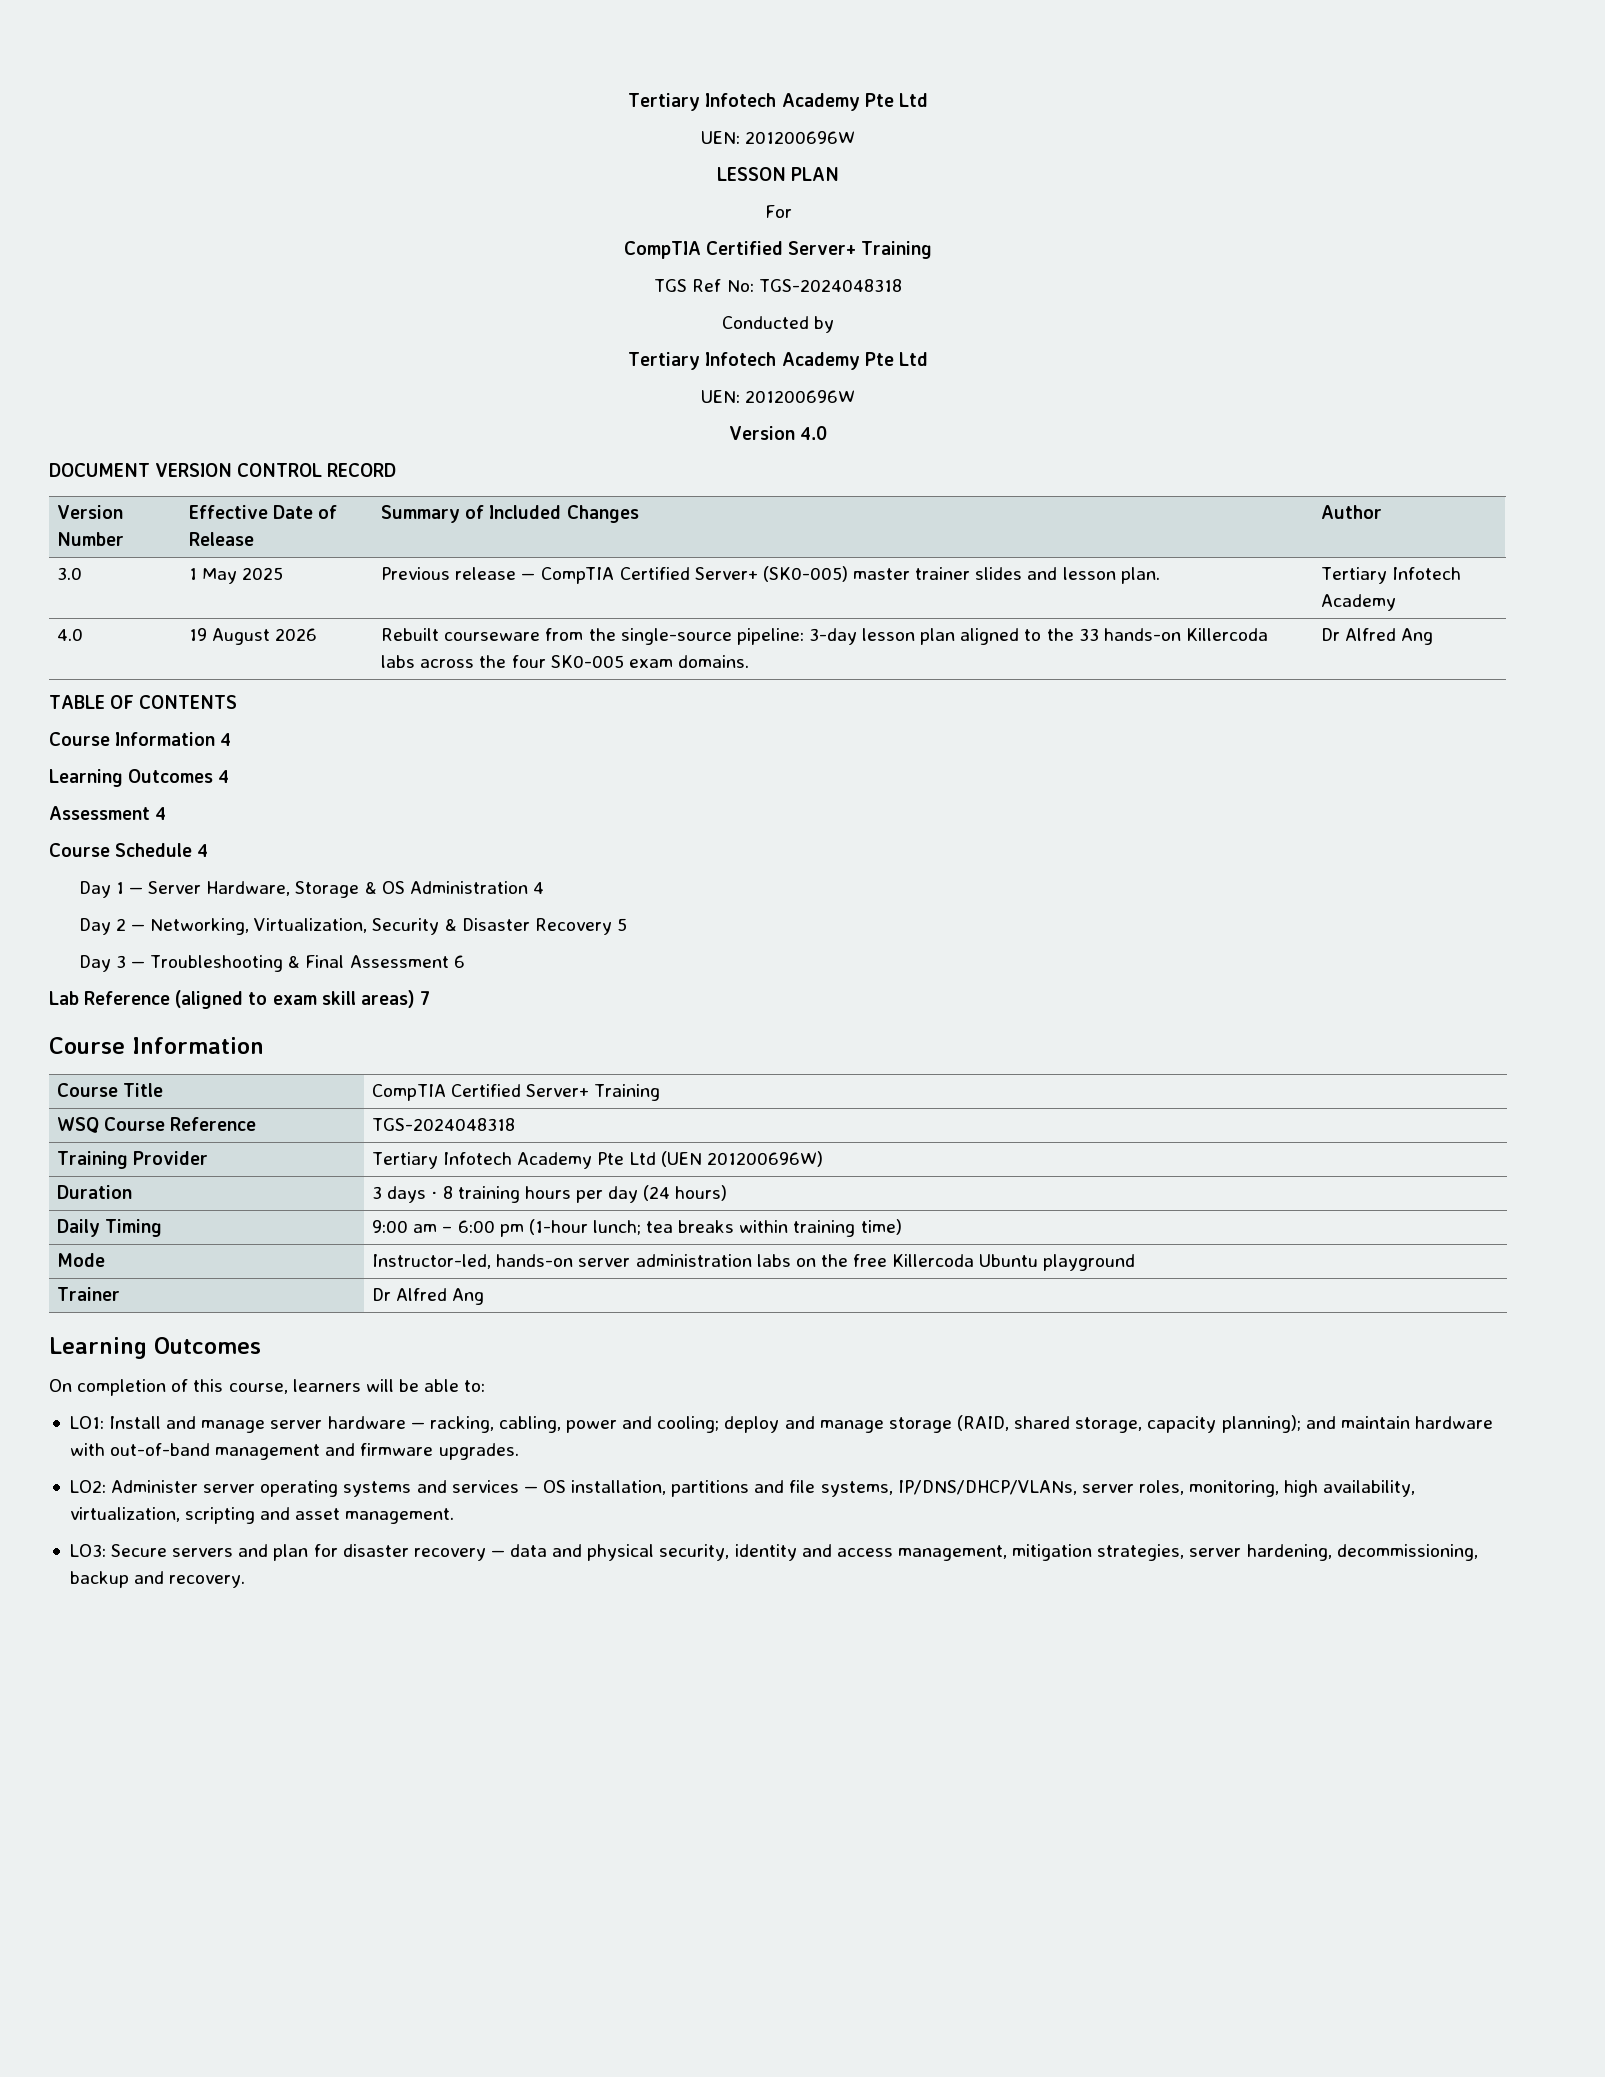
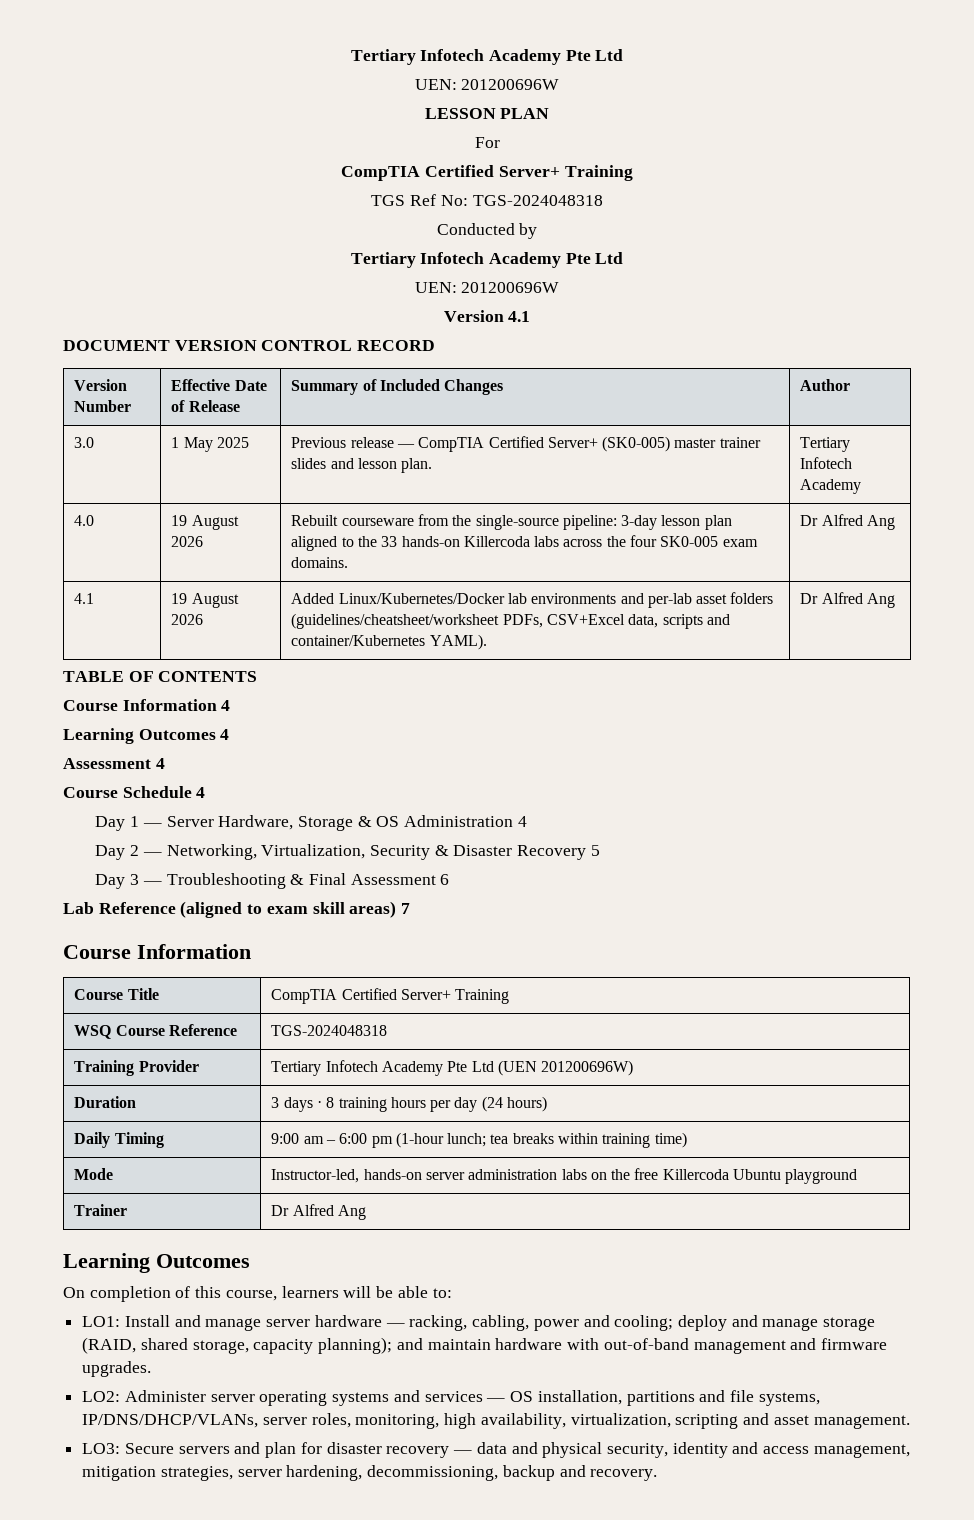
[800,426,828,440] 4.0 -> [508,311,531,322] 4.1
(1434, 636) none -> [74,593,95,604] [171,593,239,608] [171,614,204,625] [291,592,774,608] [291,613,730,629] [291,634,487,650] [800,592,895,608] // 4.1 | 19 August 2026 | Added Linux/Kubernetes/Docker lab environments and per-lab asset folders (guidelines/cheatsheet/worksheet PDFs, CSV+Excel data, scripts and container/Kubernetes YAML). | Dr Alfred Ang

